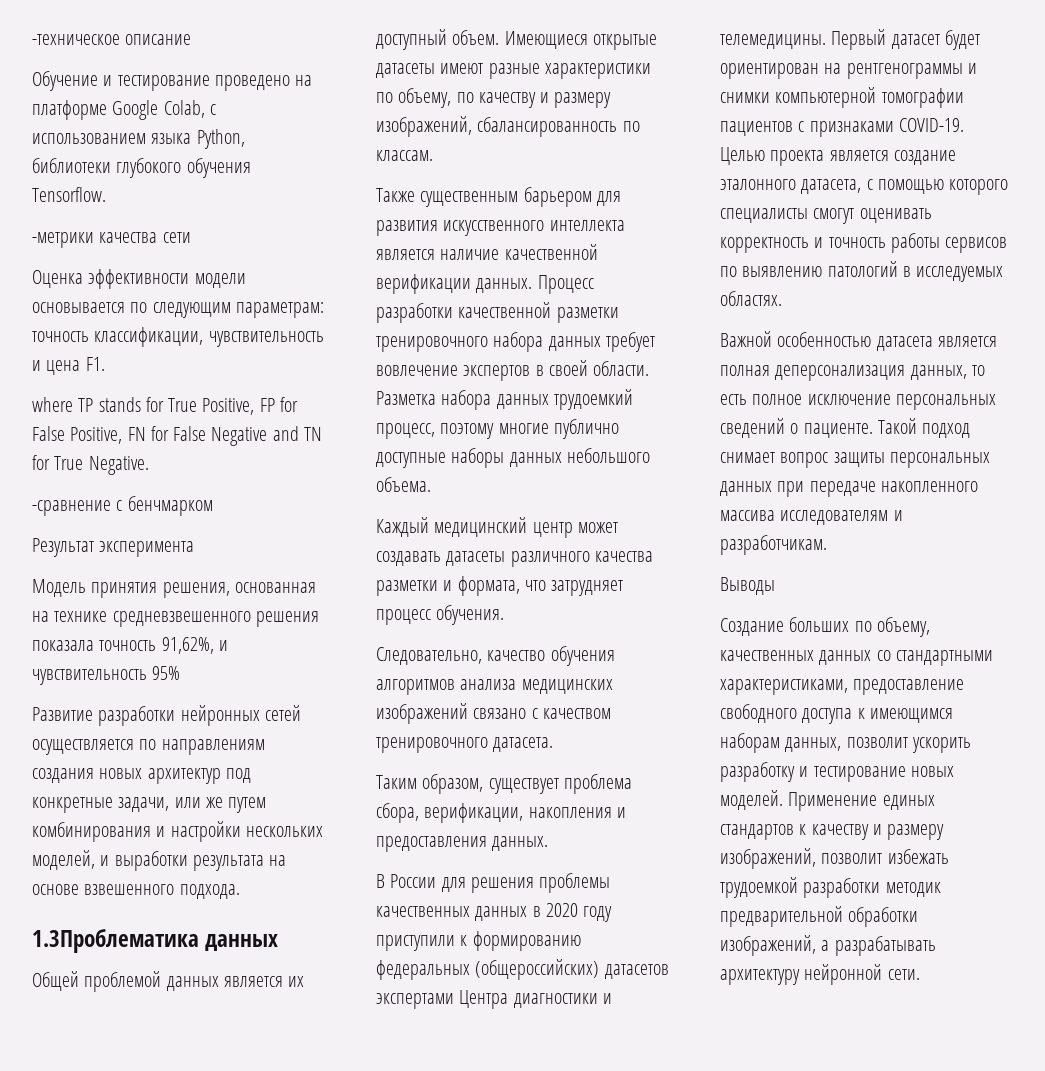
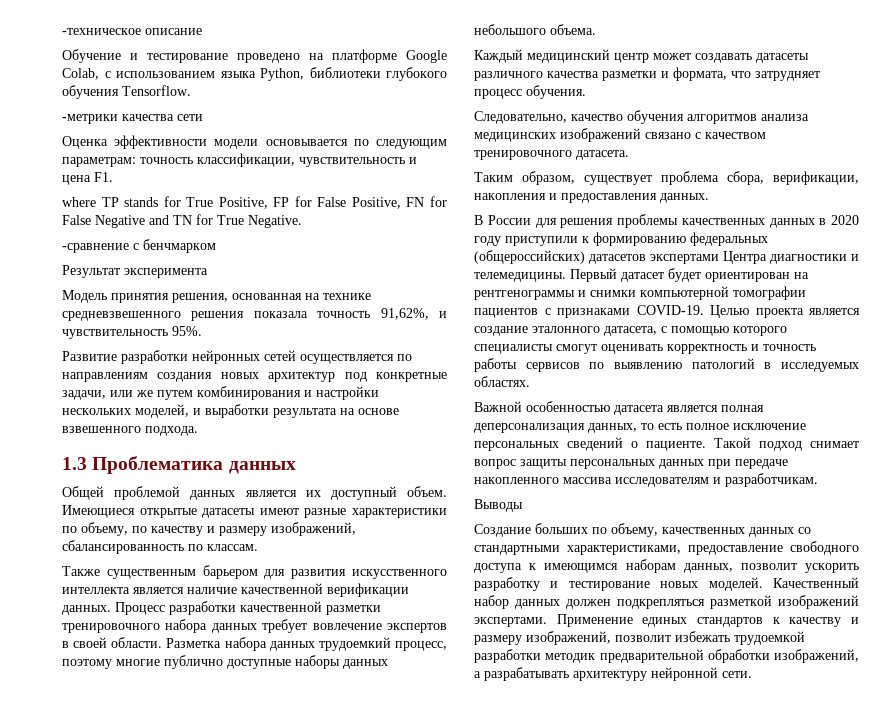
[152,666,181,680] 95% -> [172,326,202,336] 95%.
[32,929,199,953] 1.3Проблематика -> [62,456,224,474] 1.3 Проблематика
(783, 800) none -> [773,577,859,588] [474,595,859,609] [474,617,547,627] Качественный набор данных должен подкрепляться разметкой изображений экспертами.

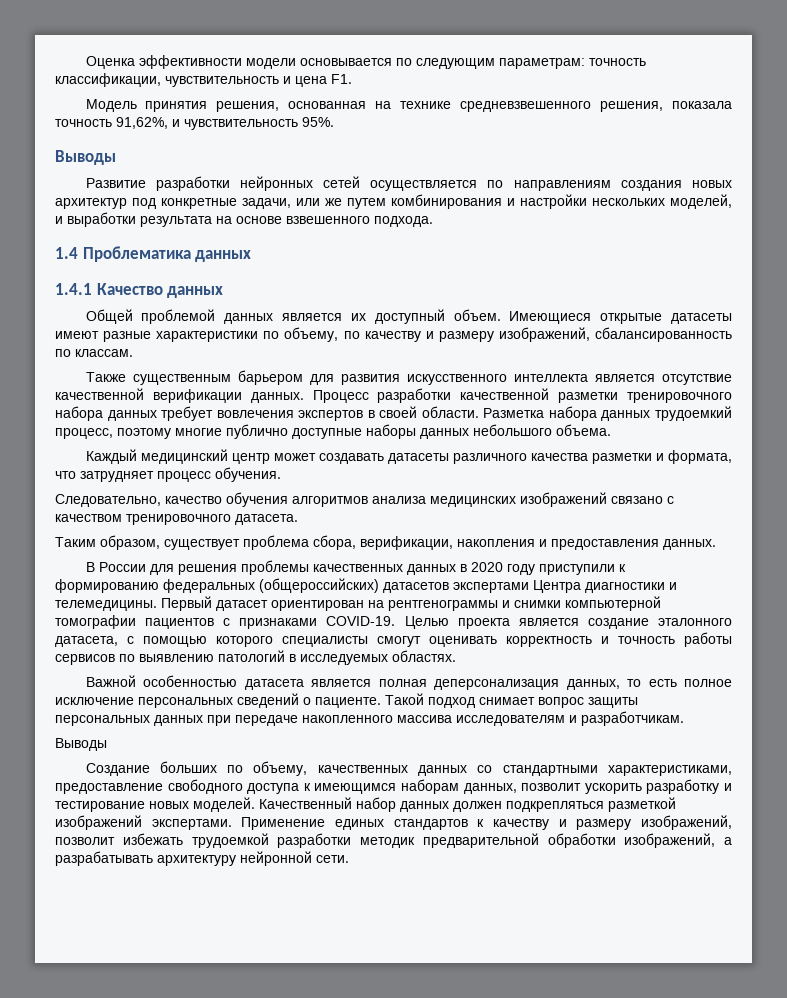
[62,28,202,35] [62,49,447,63] [62,67,447,81] [62,85,191,99] [62,114,203,124] -техническое описание // Обучение и тестирование проведено на платформе Google Colab, с использованием языка Python, библиотеки глубокого обучения Tensorflow. // -метрики качества сети // -> (85, 62) none
[62,196,447,209] [62,214,302,228] [62,239,216,253] [62,265,208,278] // where TP stands for True Positive, FP for False Positive, FN for False Negative and TN for True Negative. // -сравнение с бенчмарком // Результат эксперимента -> (352, 79) none
[191,311,245,321] решения -> [600,101,664,112] решения,
(202, 331) none -> [55,150,116,165] // Выводы
[62,457,87,470] 1.3 -> [55,247,78,259] 1.4
(296, 467) none -> [55,283,224,298] // 1.4.1 Качество данных
[187,587,237,594] наличие -> [662,374,733,385] отсутствие
[312,623,382,630] вовлечение -> [216,410,294,418] вовлечения
[668,268,701,282] будет -> (268, 605) none

